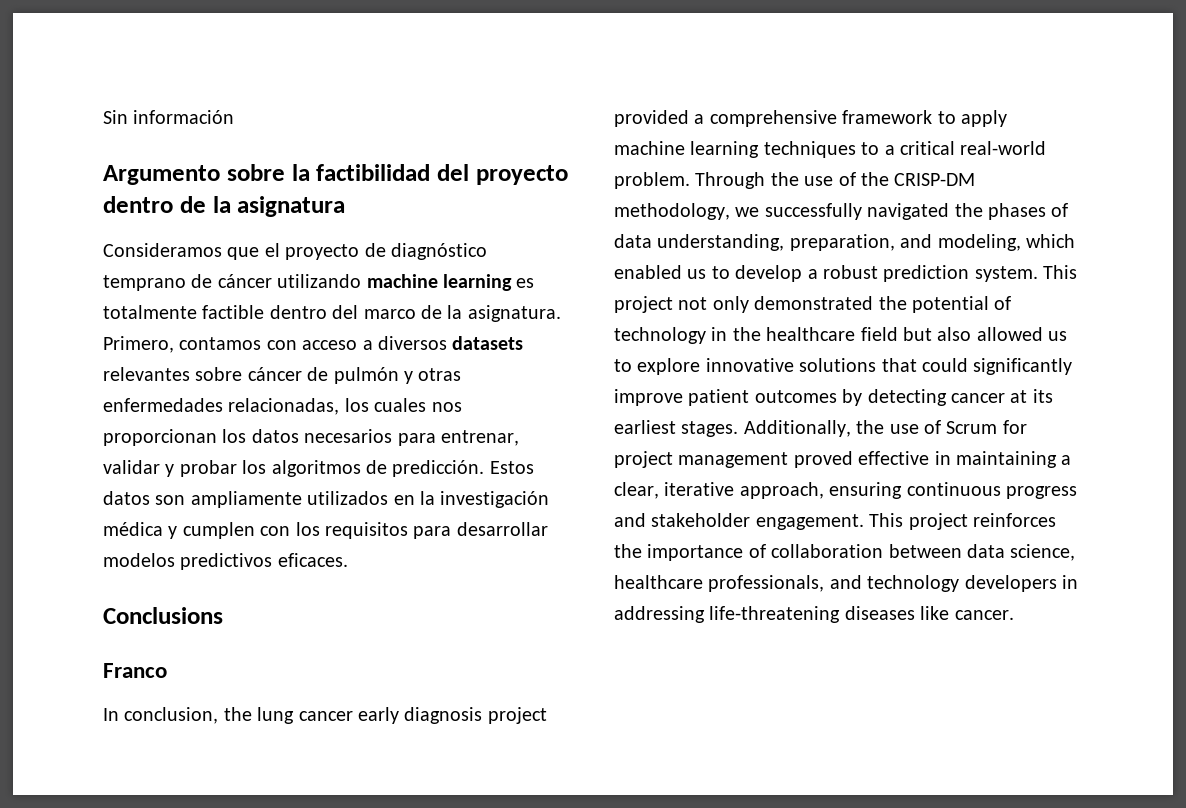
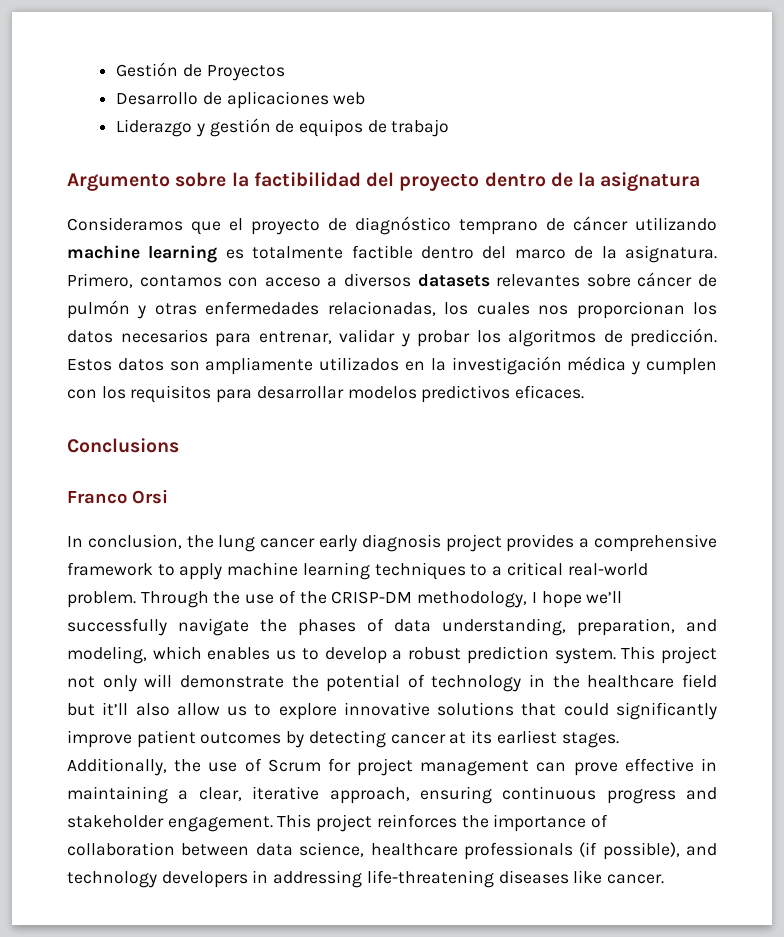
[103,110,235,124] Sin información -> [116,62,285,81] [116,91,366,109] [116,118,450,137] Gestión de Proyectos // Desarrollo de aplicaciones web // Liderazgo y gestión de equipos de trabajo
(167, 670) none -> [132,489,168,504] Orsi
[614,110,689,127] provided -> [506,534,575,552] provides
[735,203,950,220] we successfully navigated -> [531,591,623,608] [67,618,249,636] I hope we’ll successfully navigate
[614,265,682,279] enabled -> [207,647,271,660] enables
[754,296,874,310] demonstrated -> [144,674,284,688] will demonstrate
[937,327,1043,341] also allowed -> [102,702,220,716] it’ll also allow
[793,451,853,468] proved -> [536,762,618,776] can prove
[708,575,825,592] professionals, -> [463,842,680,860] professionals (if possible),

